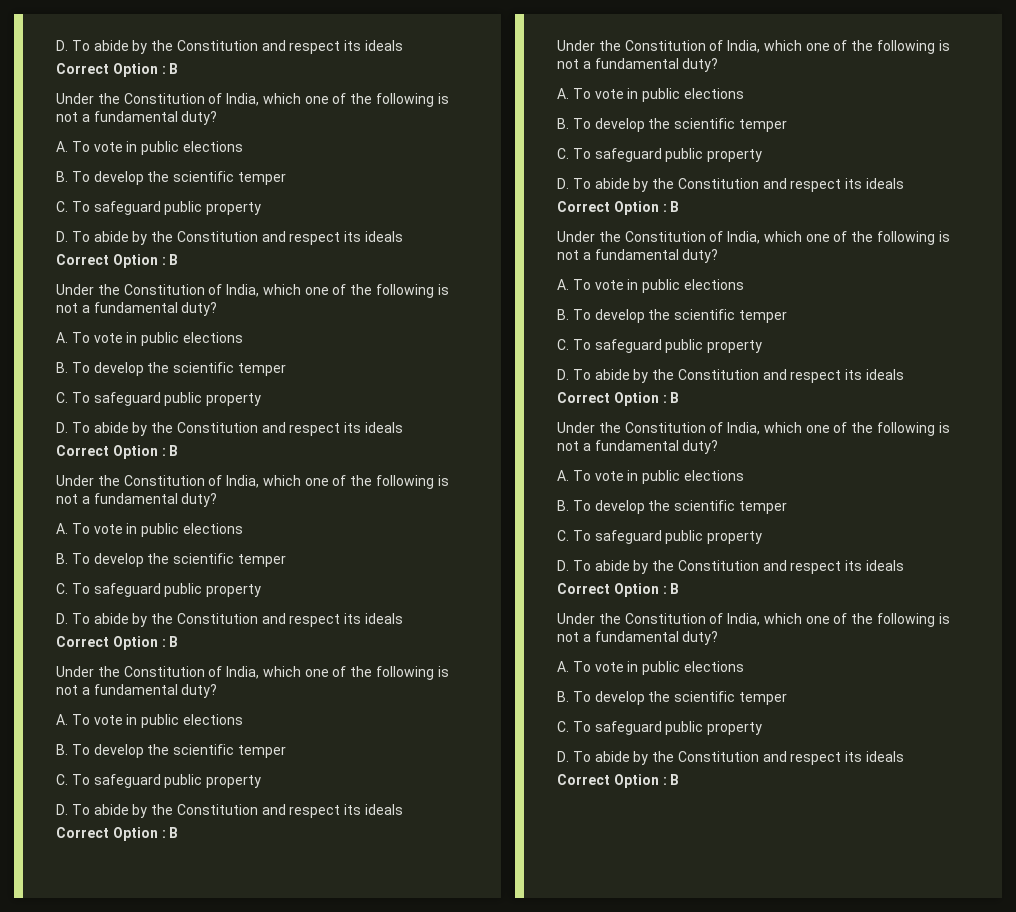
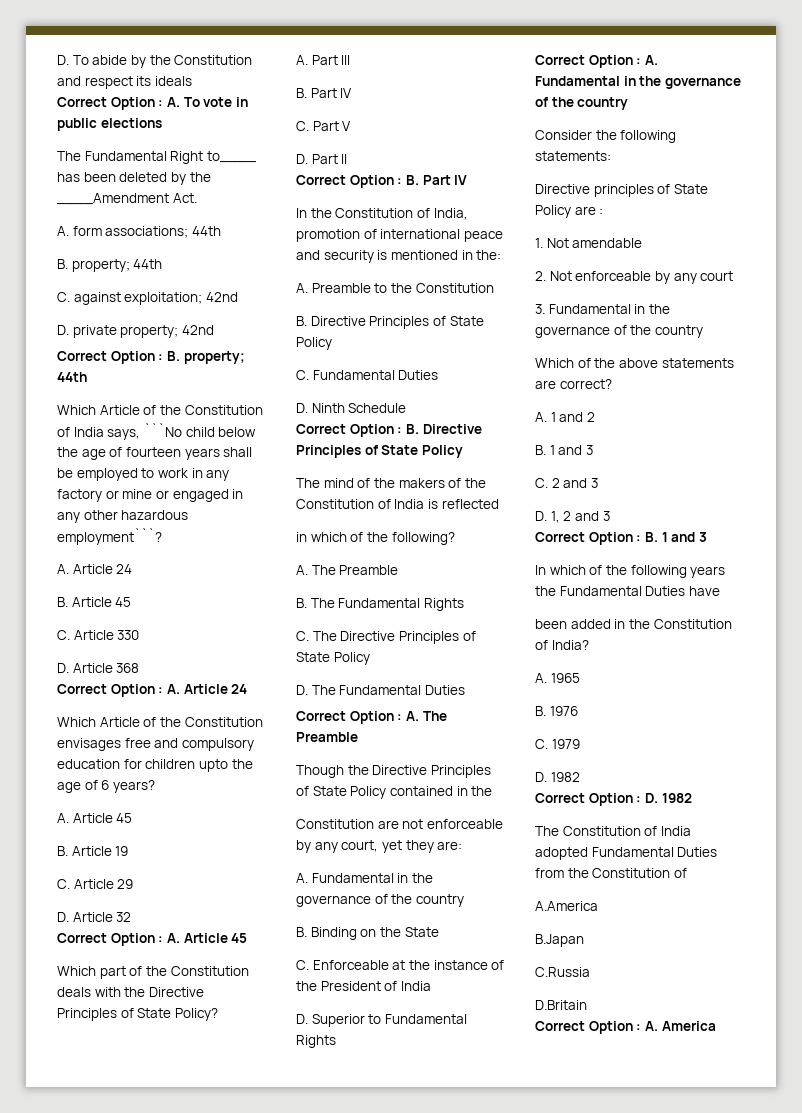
[169,63,179,74] [56,93,449,107] [56,111,218,125] [56,141,243,155] [56,171,286,185] [56,201,262,215] [56,231,404,245] [56,254,179,268] [56,284,449,298] [56,302,218,316] [56,332,243,346] [56,362,286,376] [56,392,262,406] [56,422,404,436] [56,445,179,459] [56,475,449,489] [56,493,218,507] [56,523,243,537] [56,553,286,567] [56,583,262,597] [56,613,404,627] [56,636,179,650] [56,666,449,680] [56,684,218,698] [56,714,243,728] [56,744,286,758] [56,774,262,788] [56,804,404,818] [56,827,179,841] [557,40,950,54] [557,58,719,72] [557,88,744,102] [557,118,787,132] [557,148,763,162] [557,178,905,192] [557,201,680,215] [557,231,950,245] [557,249,719,263] [557,279,744,293] [557,309,787,323] [557,339,763,353] [557,369,905,383] [557,392,680,406] [557,422,950,436] [557,440,719,454] [557,470,744,484] [557,500,787,514] [557,530,763,544] [557,560,905,574] [557,583,680,597] [557,613,950,627] [557,631,719,645] [557,661,744,675] [557,691,787,705] [557,721,763,735] [557,751,905,765] [557,774,680,788] B // Under the Constitution of India, which one of the following is not a fundamental duty? // A. To vote in public elections // B. To develop the scientific temper // C. To safeguard public property // D. To abide by the Constitution and respect its ideals // Correct Option : B // Under the Constitution of India, which one of the following is not a fundamental duty? // A. To vote in public elections // B. To develop the scientific temper // C. To safeguard public property // D. To abide by the Constitution and respect its ideals // Correct Option : B // Under the Constitution of India, which one of the following is not a fundamental duty? // A. To vote in public elections // B. To develop the scientific temper // C. To safeguard public property // D. To abide by the Constitution and respect its ideals // Correct Option : B // Under the Constitution of India, which one of the following is not a fundamental duty? // A. To vote in public elections // B. To develop the scientific temper // C. To safeguard public property // D. To abide by the Constitution and respect its ideals // Correct Option : B // Under the Constitution of India, which one of the following is not a fundamental duty? // A. To vote in public elections // B. To develop the scientific temper // C. To safeguard public property // D. To abide by the Constitution and respect its ideals // Correct Option : B // Under the Constitution of India, which one of the following is not a fundamental duty? // A. To vote in public elections // B. To develop the scientific temper // C. To safeguard public property // D. To abide by the Constitution and respect its ideals // Correct Option : B // Under the Constitution of India, which one of the following is not a fundamental duty? // A. To vote in public elections // B. To develop the scientific temper // C. To safeguard public property // D. To abide by the Constitution and respect its ideals // Correct Option : B // Under the Constitution of India, which one of the following is not a fundamental duty? // A. To vote in public elections // B. To develop the scientific temper // C. To safeguard public property // D. To abide by the Constitution and respect its ideals // Correct Option : B -> [166,97,248,107] [57,118,162,131] [57,151,256,164] [57,172,211,185] [57,193,197,205] [57,226,221,238] [57,259,163,272] [57,292,238,305] [57,325,214,338] [57,351,245,364] [57,372,87,382] [57,405,263,415] [57,423,257,440] [57,447,253,460] [57,468,230,481] [57,489,244,502] [57,510,189,523] [57,528,162,545] [57,564,133,574] [57,597,132,607] [57,630,140,640] [57,663,140,673] [57,684,248,697] [57,717,263,727] [57,738,254,751] [57,759,253,772] [57,780,155,793] [57,813,133,823] [57,846,129,856] [57,879,134,889] [57,912,132,922] [57,933,248,946] [57,966,249,979] [57,987,204,997] [57,1008,218,1021] [296,55,351,65] [296,88,353,98] [296,121,352,131] [296,154,348,164] [296,175,468,188] [296,208,468,220] [296,229,503,242] [296,250,502,263] [296,283,494,293] [296,316,484,329] [296,337,332,350] [296,370,439,380] [296,403,407,413] [296,424,482,437] [296,445,463,458] [296,478,486,488] [296,499,499,509] [296,532,455,545] [296,565,399,575] [296,598,464,611] [296,631,476,644] [296,652,370,665] [296,685,465,695] [296,711,447,724] [296,732,358,742] [296,765,491,778] [296,786,493,799] [296,819,503,829] [296,840,463,853] [296,873,433,883] [296,894,464,907] [296,927,439,940] [296,960,505,970] [296,981,431,991] [296,1014,467,1027] [296,1035,336,1048] [535,55,658,68] [535,76,741,89] [535,97,629,110] [535,130,677,143] [535,151,611,161] [535,184,708,197] [535,205,604,218] [535,238,643,248] [535,271,734,284] [535,304,670,314] [535,325,703,338] [535,358,734,368] [535,379,612,389] [535,412,595,422] [535,445,593,455] [535,478,598,488] [535,511,610,523] [535,532,707,545] [535,565,726,578] [535,586,720,596] [535,619,732,629] [535,640,589,650] [535,673,580,683] [535,706,578,716] [535,739,580,749] [535,772,580,782] [535,793,692,806] [535,826,691,836] [535,847,718,860] [535,868,687,878] [535,901,598,911] [535,934,584,947] [535,967,590,977] [535,1000,587,1010] [535,1021,716,1034] A. To vote in public elections // The Fundamental Right to____ has been deleted by the ____Amendment Act. // A. form associations; 44th // B. property; 44th // C. against exploitation; 42nd // D. private property; 42nd // Correct Option : B. property; 44th // Which Article of the Constitution of India says, ```No child below the age of fourteen years shall be employed to work in any factory or mine or engaged in any other hazardous employment```? // A. Article 24 // B. Article 45 // C. Article 330 // D. Article 368 // Correct Option : A. Article 24 // Which Article of the Constitution envisages free and compulsory education for children upto the age of 6 years? // A. Article 45 // B. Article 19 // C. Article 29 // D. Article 32 // Correct Option : A. Article 45 // Which part of the Constitution deals with the Directive Principles of State Policy? // A. Part III // B. Part IV // C. Part V // D. Part II // Correct Option : B. Part IV // In the Constitution of India, promotion of international peace and security is mentioned in the: // A. Preamble to the Constitution // B. Directive Principles of State Policy // C. Fundamental Duties // D. Ninth Schedule // Correct Option : B. Directive Principles of State Policy // The mind of the makers of the Constitution of India is reflected // in which of the following? // A. The Preamble // B. The Fundamental Rights // C. The Directive Principles of State Policy // D. The Fundamental Duties // Correct Option : A. The Preamble // Though the Directive Principles of State Policy contained in the // Constitution are not enforceable by any court, yet they are: // A. Fundamental in the governance of the country // B. Binding on the State // C. Enforceable at the instance of the President of India // D. Superior to Fundamental Rights // Correct Option : A. Fundamental in the governance of the country // Consider the following statements: // Directive principles of State Policy are : // 1. Not amendable // 2. Not enforceable by any court // 3. Fundamental in the governance of the country // Which of the above statements are correct? // A. 1 and 2 // B. 1 and 3 // C. 2 and 3 // D. 1, 2 and 3 // Correct Option : B. 1 and 3 // In which of the following years the Fundamental Duties have // been added in the Constitution of India? // A. 1965 // B. 1976 // C. 1979 // D. 1982 // Correct Option : D. 1982 // The Constitution of India adopted Fundamental Duties from the Constitution of // A.America // B.Japan // C.Russia // D.Britain // Correct Option : A. America

